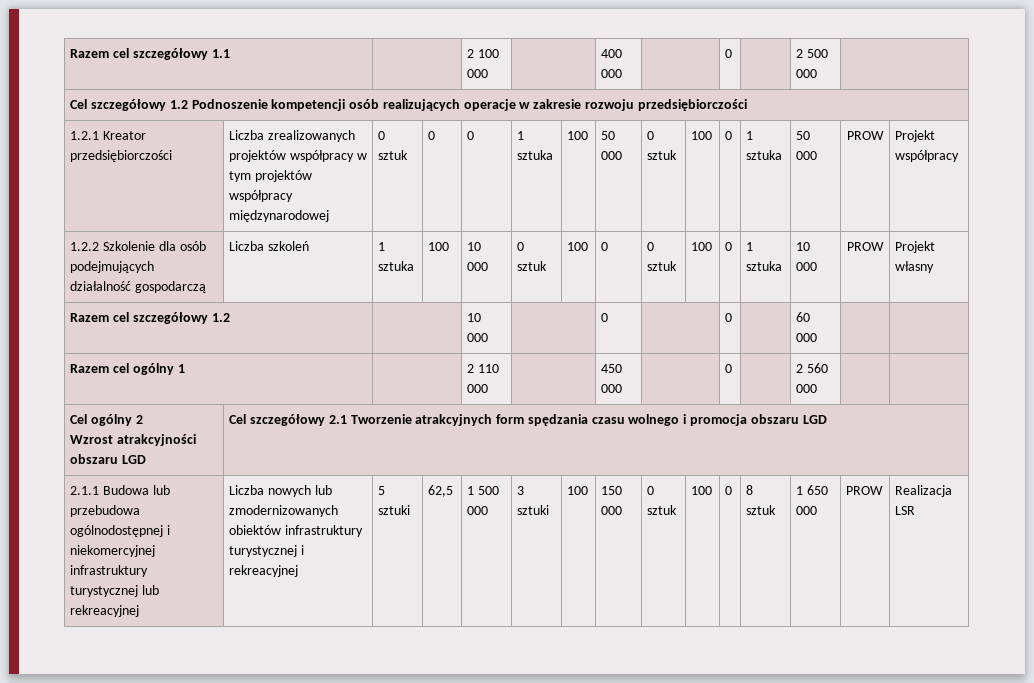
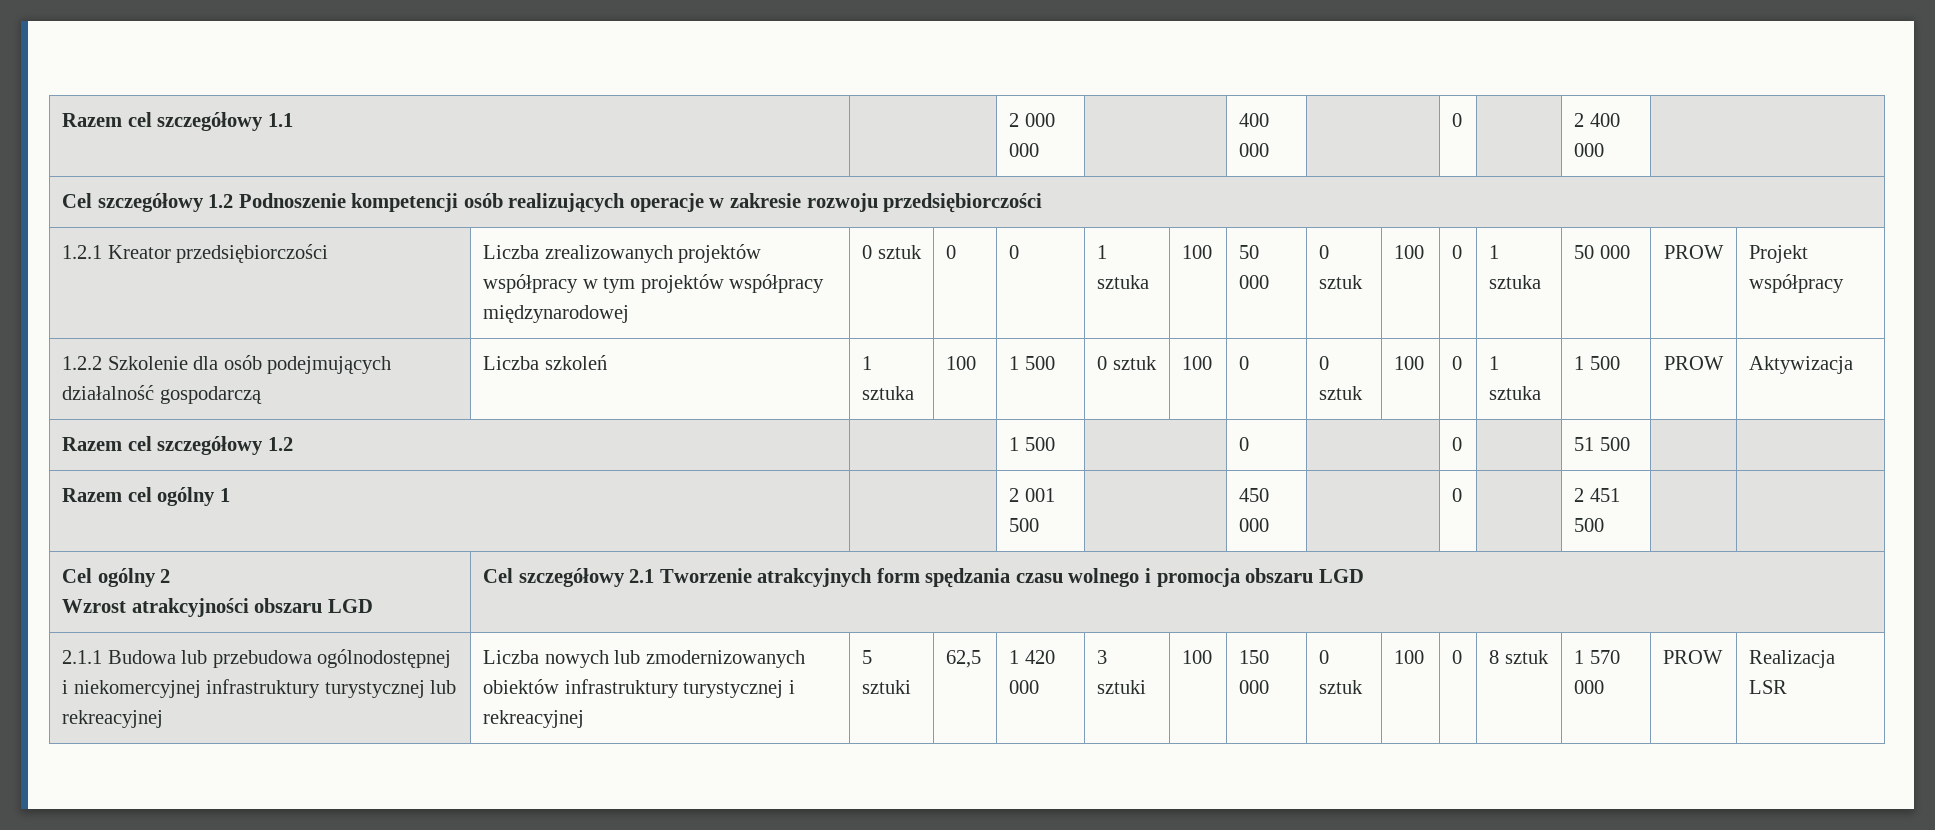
[477,49,499,58] 100 -> [1024,113,1055,127] 000
[806,49,828,58] 500 -> [1589,113,1620,127] 400
[467,242,482,251] [467,262,489,271] 10 000 -> [1009,356,1055,370] 1 500
[796,242,811,251] [796,262,818,271] [847,242,884,251] [895,241,936,253] [895,261,935,273] 10 000 | PROW | Projekt własny -> [1574,356,1620,370] [1664,356,1724,370] [1749,356,1854,374] 1 500 | PROW | Aktywizacja
[467,313,482,322] [467,333,489,342] 10 000 -> [1009,437,1055,451] 1 500
[796,312,811,322] [796,333,818,342] 60 000 -> [1574,437,1630,451] 51 500
[477,364,499,373] [467,384,489,393] 110 000 -> [1024,488,1055,502] [1009,518,1040,532] 001 500
[806,363,828,373] [796,384,818,393] 560 000 -> [1589,488,1620,502] [1574,518,1605,532] 451 500
[477,486,499,495] 500 -> [1024,650,1055,664] 420
[806,485,828,495] 650 -> [1589,650,1620,664] 570

